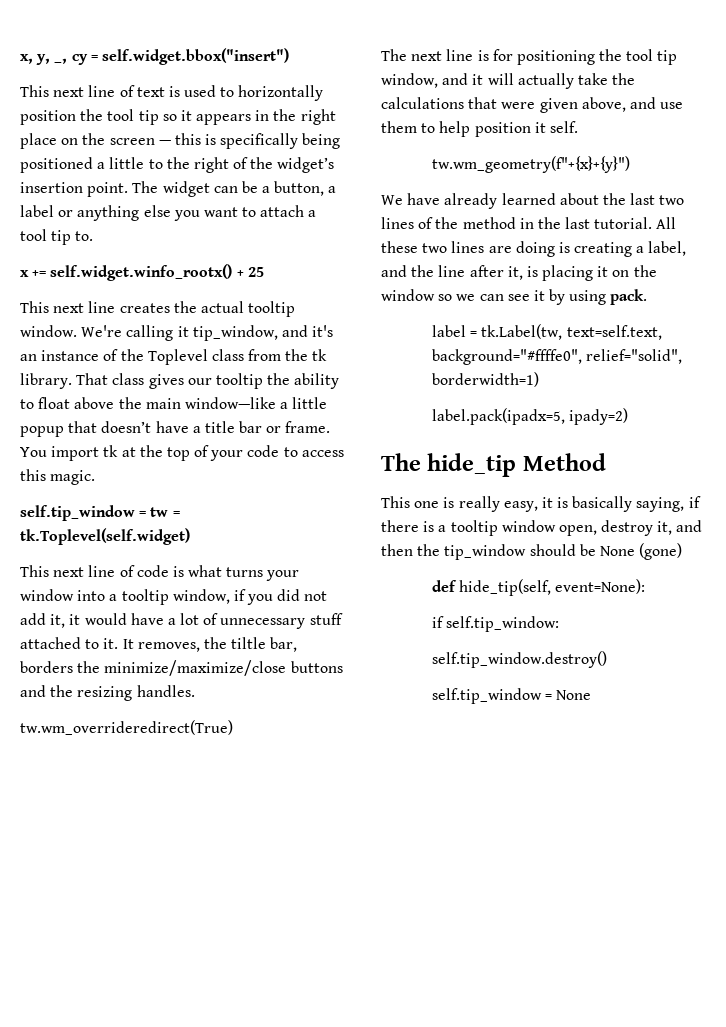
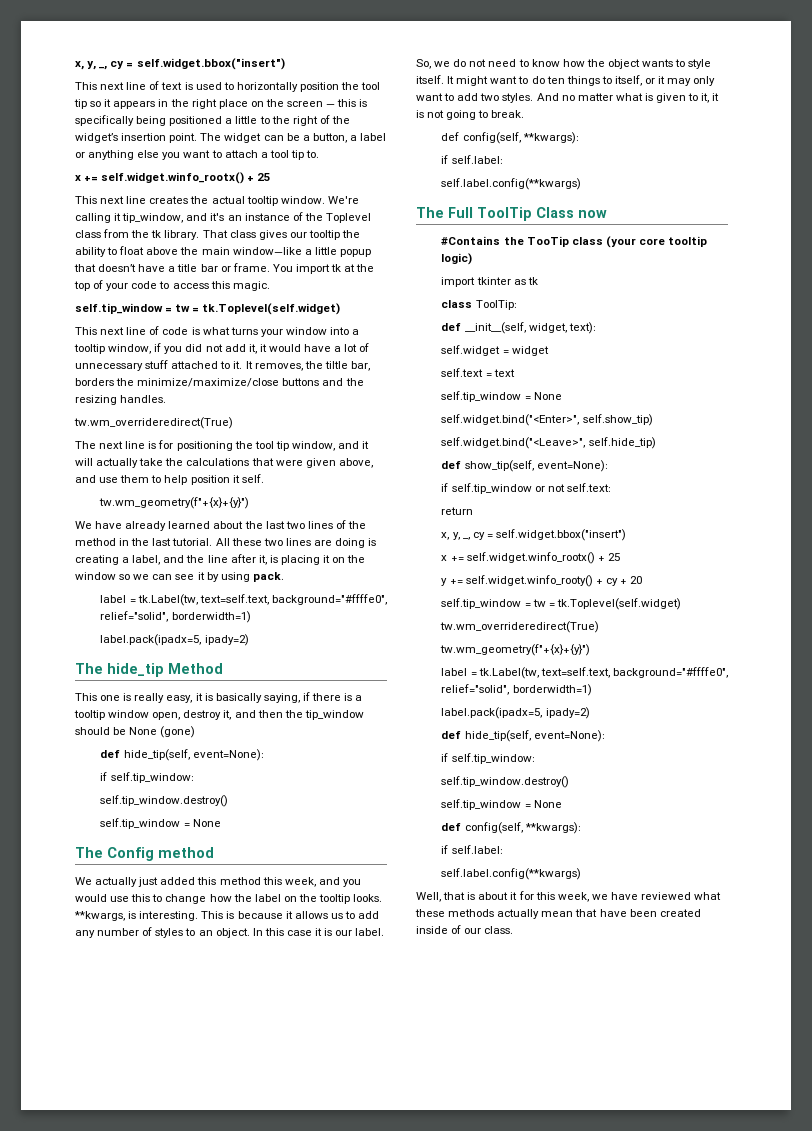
(592, 695) none -> [75,847,214,861] [75,877,361,887] [75,894,383,904] [74,911,380,921] [75,927,385,938] [416,59,712,69] [416,75,716,86] [416,93,720,103] [416,110,525,120] [441,132,579,144] [441,155,503,164] [441,178,582,190] [416,207,607,221] [441,236,708,248] [441,253,473,265] [441,277,538,287] [441,300,517,310] [441,322,596,334] [441,345,549,356] [441,368,515,377] [441,391,562,402] [441,414,653,426] [441,437,656,449] [441,460,608,472] [441,483,611,494] [441,507,474,515] [441,529,627,541] [441,552,620,564] [441,575,643,587] [441,598,681,610] [440,621,600,633] [440,644,591,656] [441,667,728,679] [441,684,592,696] [441,707,590,719] [441,730,605,742] [441,753,535,764] [441,776,570,788] [441,799,562,810] [441,822,581,834] [441,845,503,854] [441,868,582,880] [416,891,722,902] [415,909,701,919] [416,925,514,934] // The Config method // We actually just added this method this week, and you would use this to change how the label on the tooltip looks. **kwargs, is interesting. This is because it allows us to add any number of styles to an object. In this case it is our label. So, we do not need to know how the object wants to style itself. It might want to do ten things to itself, or it may only want to add two styles. And no matter what is given to it, it is not going to break. // def config(self, **kwargs): // if self.label: // self.label.config(**kwargs) // The Full ToolTip Class now // #Contains the TooTip class (your core tooltip logic) // import tkinter as tk // class ToolTip: // def __init__(self, widget, text): // self.widget = widget // self.text = text // self.tip_window = None // self.widget.bind("<Enter>", self.show_tip) // self.widget.bind("<Leave>", self.hide_tip) // def show_tip(self, event=None): // if self.tip_window or not self.text: // return // x, y, _, cy = self.widget.bbox("insert") // x += self.widget.winfo_rootx() + 25 // y += self.widget.winfo_rooty() + cy + 20 // self.tip_window = tw = tk.Toplevel(self.widget) // tw.wm_overrideredirect(True) // tw.wm_geometry(f"+{x}+{y}") // label = tk.Label(tw, text=self.text, background="#ffffe0", relief="solid", borderwidth=1) // label.pack(ipadx=5, ipady=2) // def hide_tip(self, event=None): // if self.tip_window: // self.tip_window.destroy() // self.tip_window = None // def config(self, **kwargs): // if self.label: // self.label.config(**kwargs) // Well, that is about it for this week, we have reviewed what these methods actually mean that have been created inside of our class.

